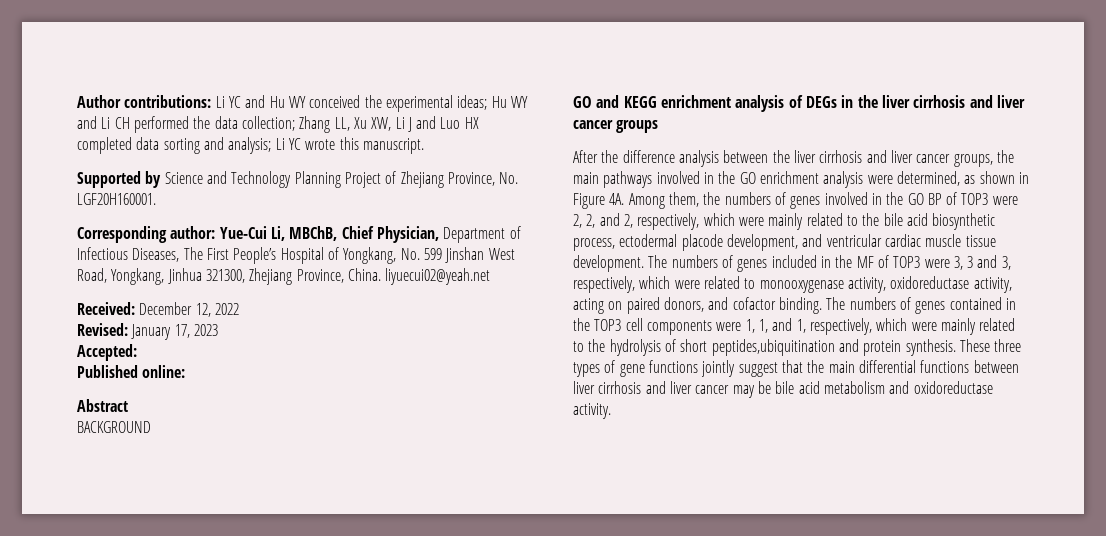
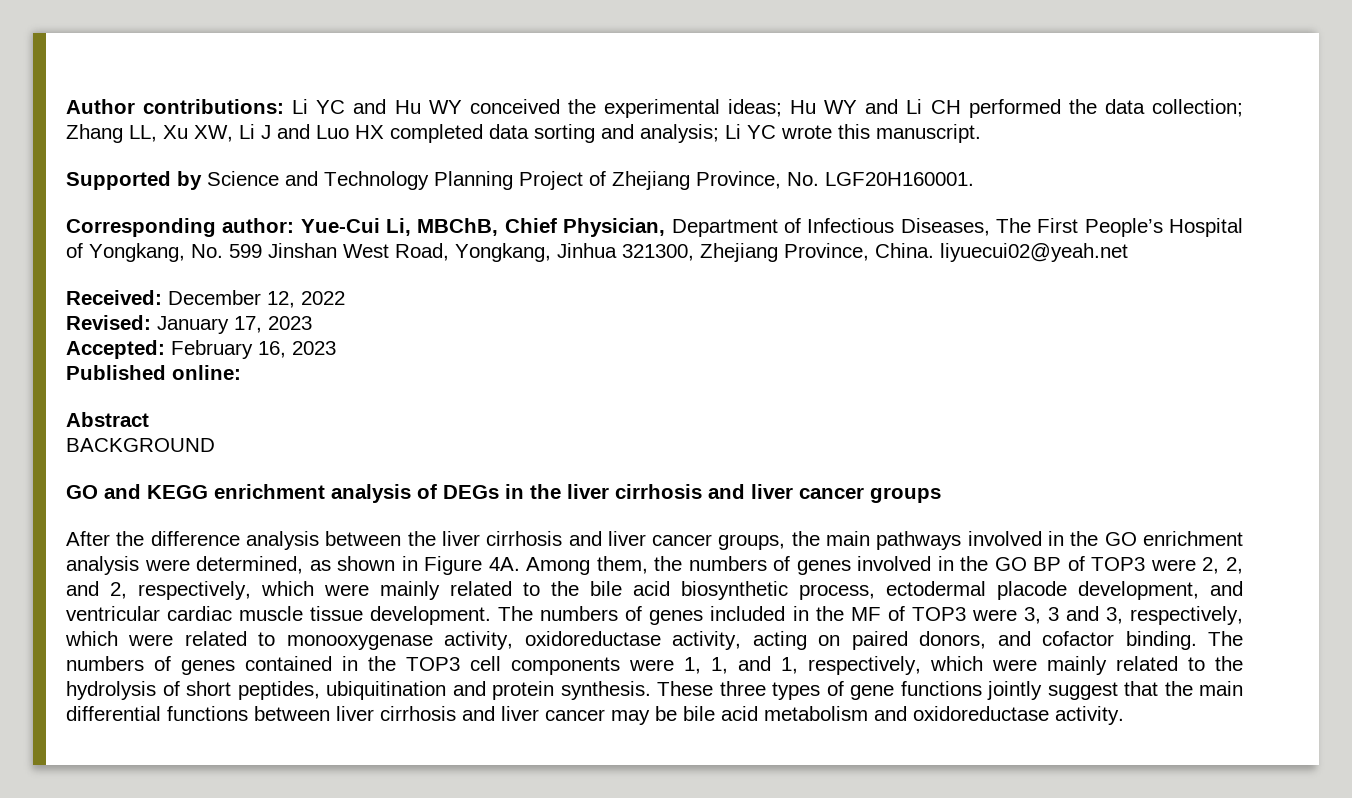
(137, 352) none -> [171,340,336,359] February 16, 2023
[711,339,835,356] peptides,ubiquitination -> [237,681,446,700] peptides, ubiquitination

